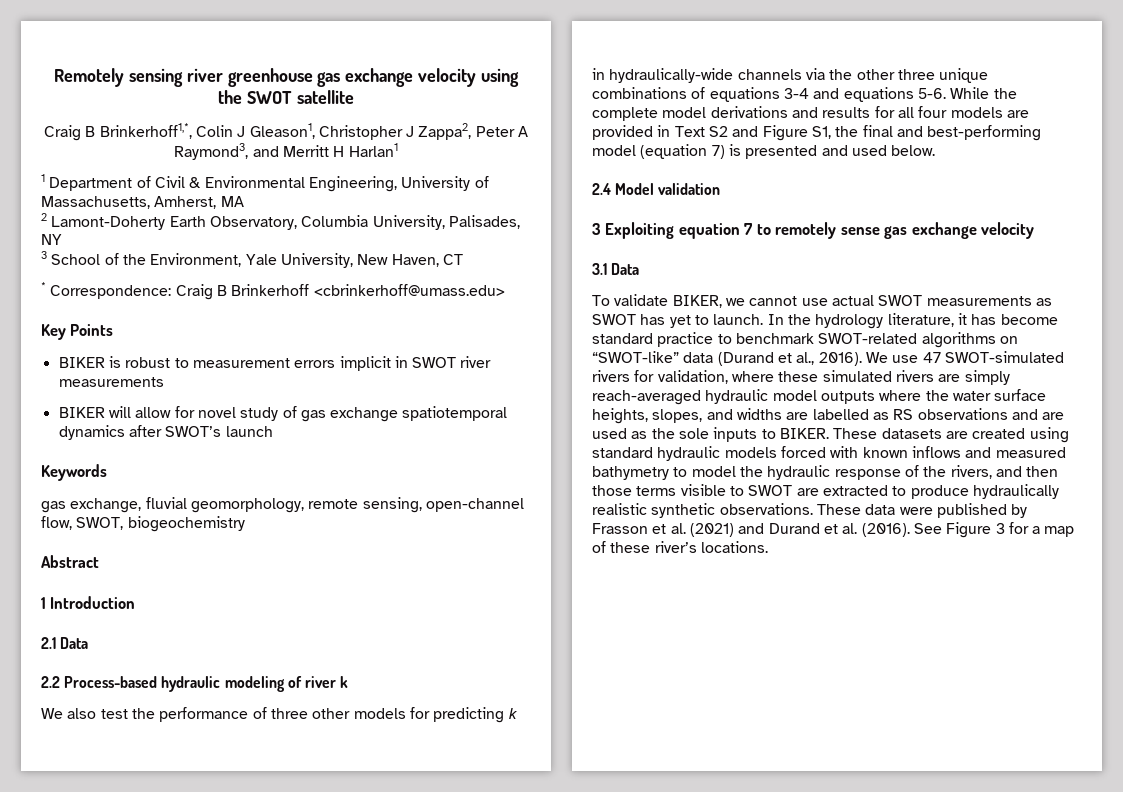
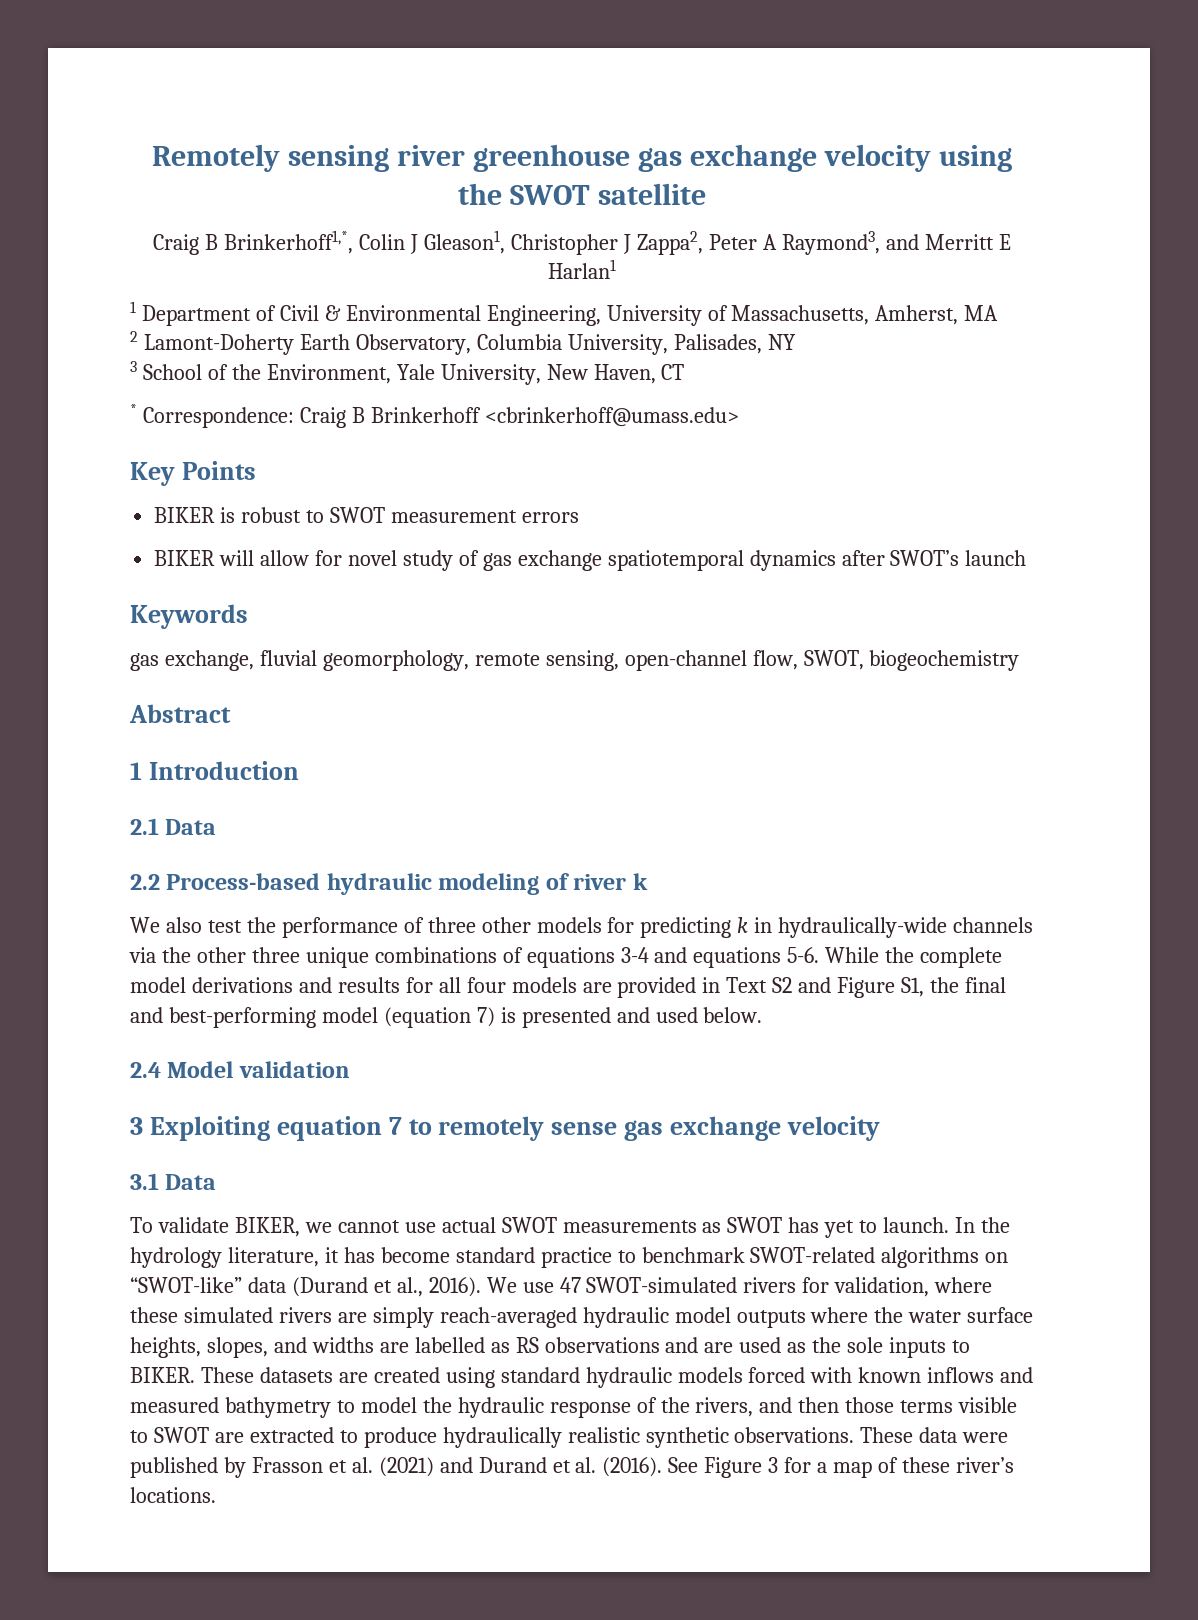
[333,146,345,157] H -> [998,234,1011,250] E
(189, 363) none -> [329,507,385,523] SWOT
[339,356,492,371] [58,377,164,387] implicit in SWOT river measurements -> (579, 517) none

